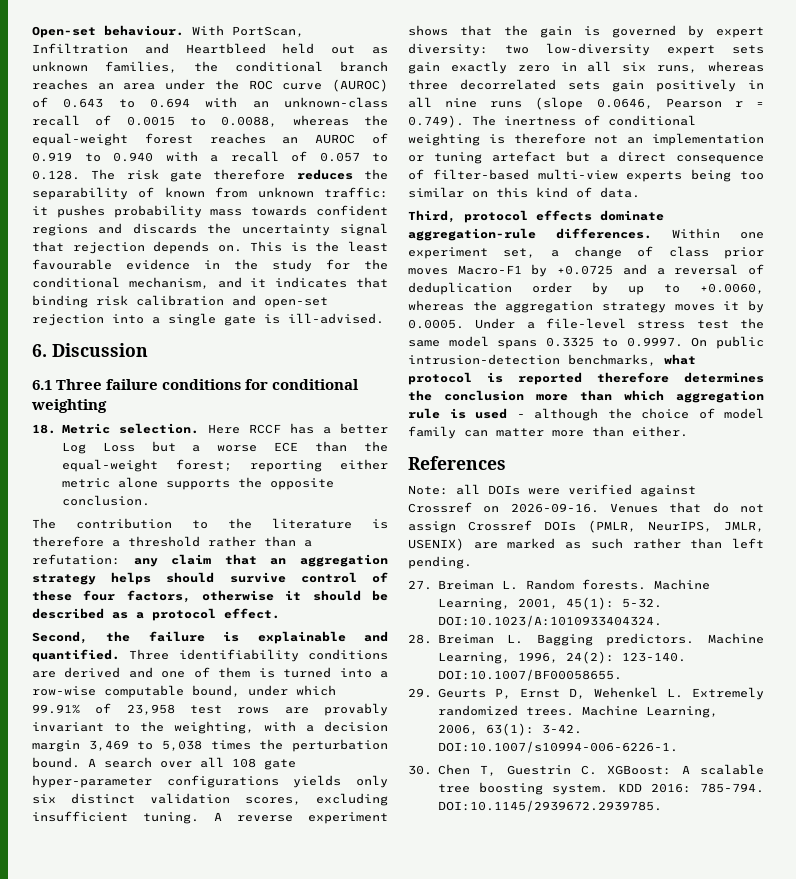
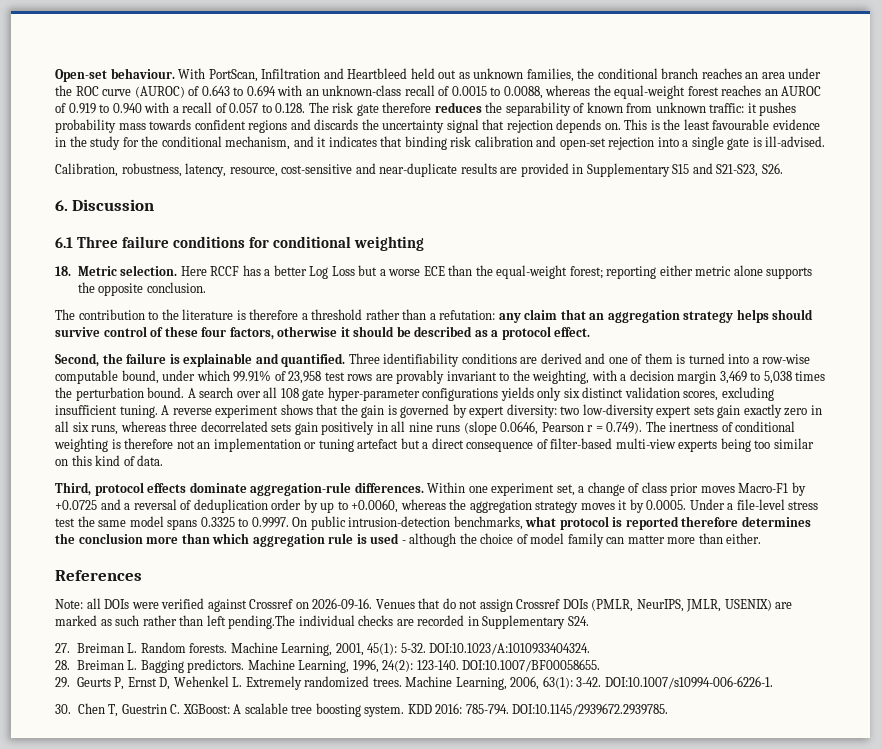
(384, 318) none -> [55,163,783,177] // Calibration, robustness, latency, resource, cost-sensitive and near-duplicate results are provided in Supplementary S15 and S21-S23, S26.
[408,556,472,569] pending. -> [228,615,589,629] pending.The individual checks are recorded in Supplementary S24.

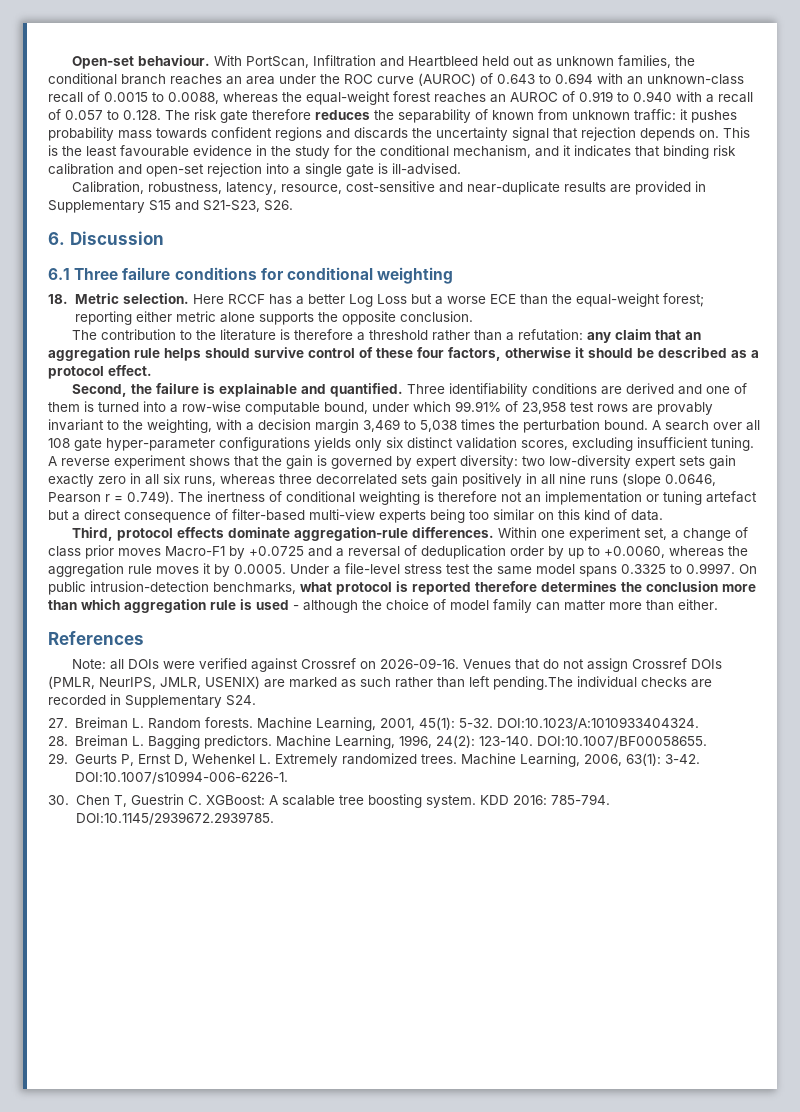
[683,311,734,323] strategy -> [134,348,160,358] rule
[535,501,579,513] strategy -> [128,564,152,574] rule

